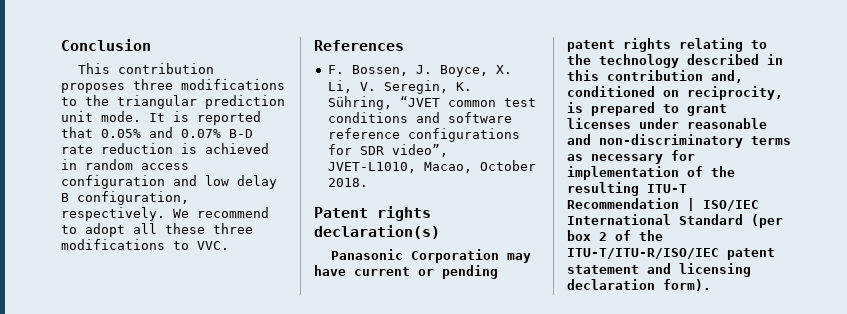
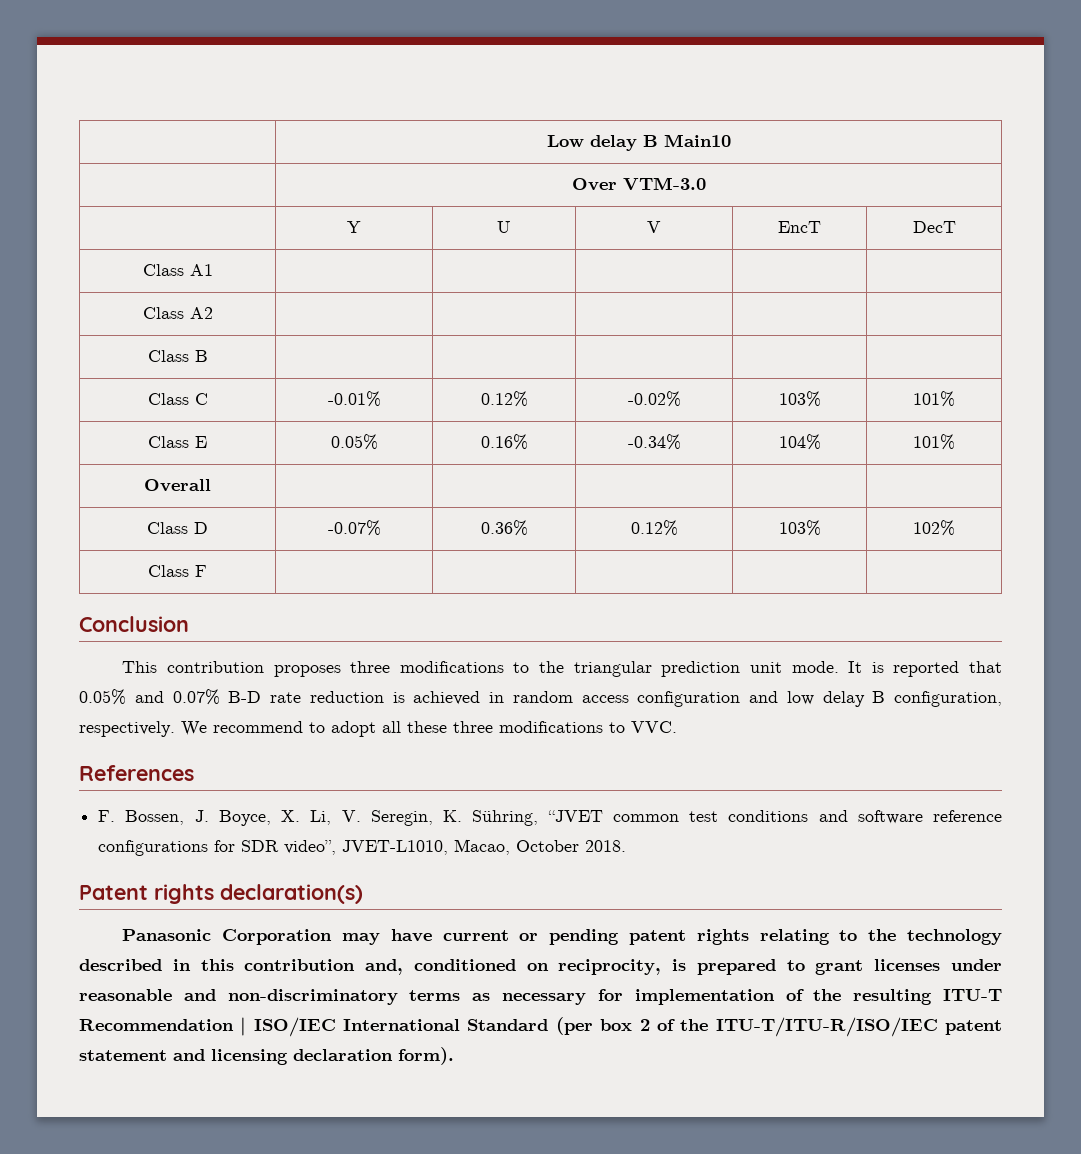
(61, 45) none -> [546,134,731,151] [571,177,706,191] [347,221,361,233] [497,221,511,233] [647,221,661,233] [778,221,821,233] [912,221,956,233] [142,264,213,276] [142,307,213,319] [147,350,208,362] [147,393,208,405] [327,391,381,407] [480,391,528,407] [627,391,681,407] [778,391,821,407] [913,391,955,407] [148,436,207,448] [330,434,378,450] [480,434,528,450] [627,434,681,450] [778,434,821,450] [913,434,955,450] [144,479,211,492] [147,522,208,534] [327,520,381,536] [480,520,528,536] [630,520,678,536] [778,520,821,536] [913,520,955,536] [148,565,207,577] | Low delay B Main10 // | Over VTM-3.0 // | Y | U | V | EncT | DecT // Class A1 | | | | | // Class A2 | | | | | // Class B | | | | | // Class C | -0.01% | 0.12% | -0.02% | 103% | 101% // Class E | 0.05% | 0.16% | -0.34% | 104% | 101% // Overall | | | | | // Class D | -0.07% | 0.36% | 0.12% | 103% | 102% // Class F | | | | | //

